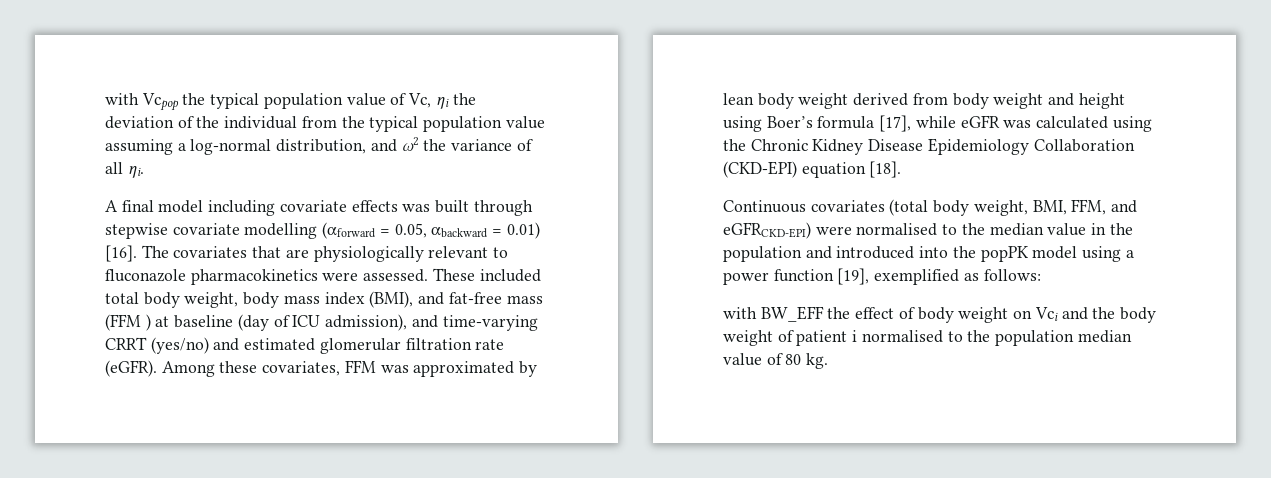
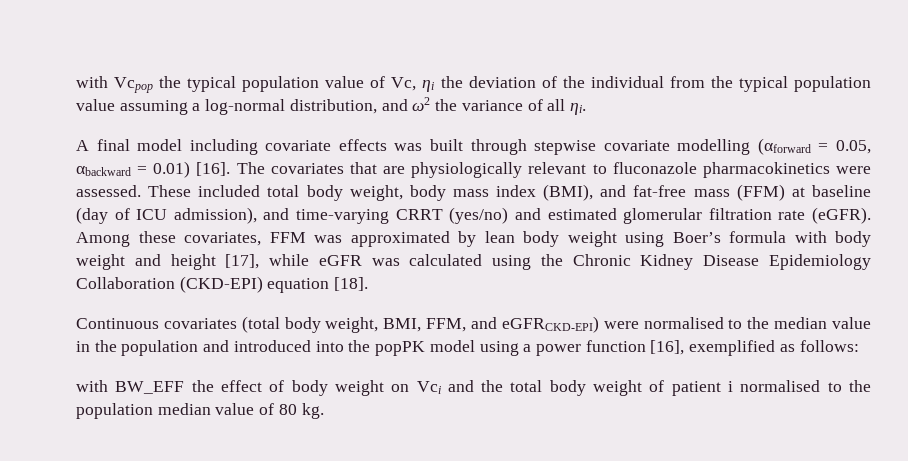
[105,314,151,331] (FFM ) -> [736,184,785,201] (FFM)
[853,93,948,106] derived from -> [625,231,827,247] using Boer’s formula with
[723,116,875,132] using Boer’s formula -> (216, 262) none
[837,268,870,285] [19], -> [650,340,685,355] [16],
(1116, 313) none -> [510,380,543,392] total

